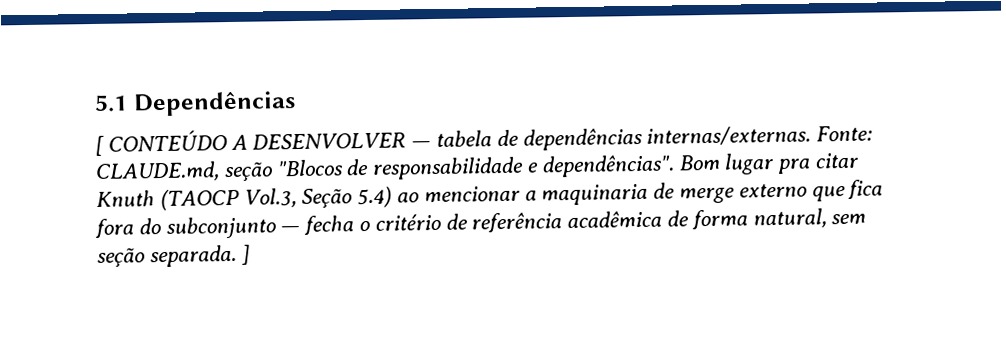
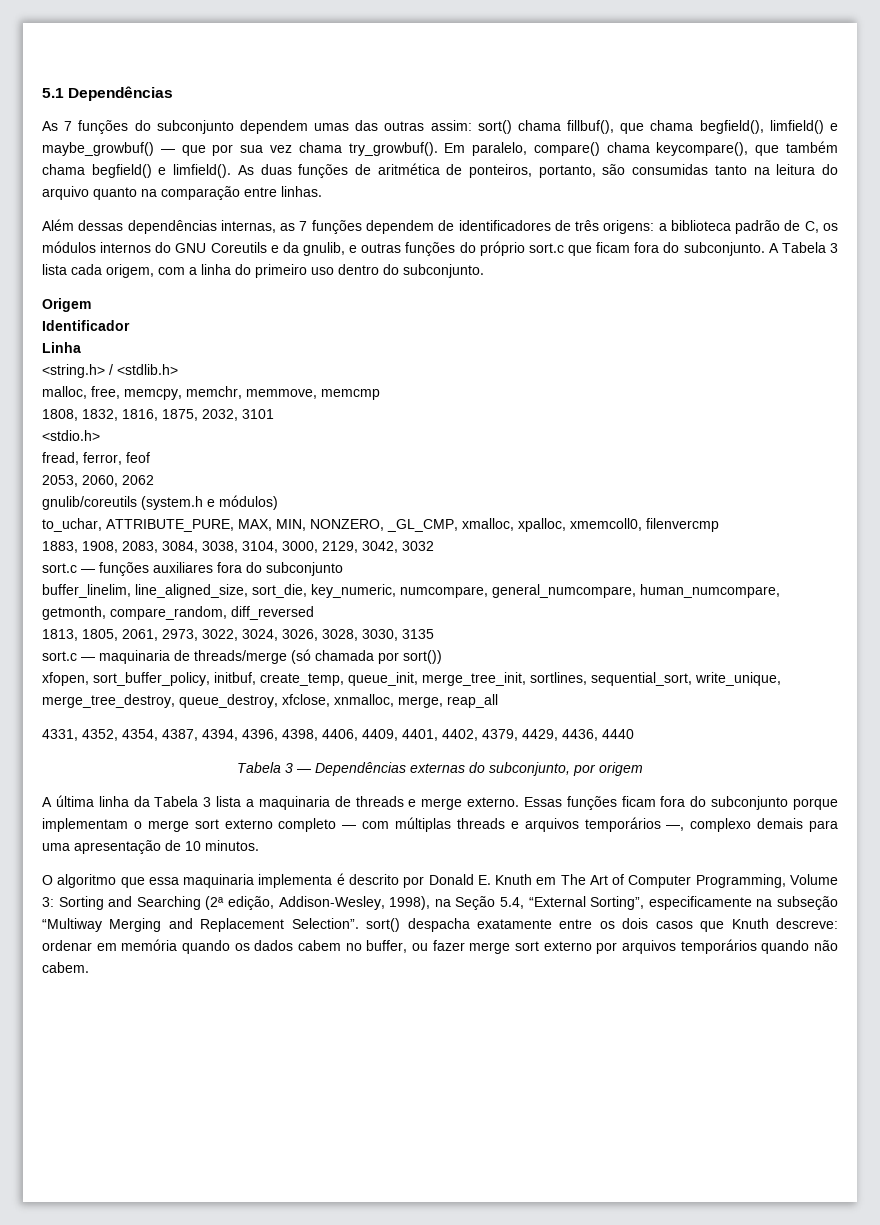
[95,125,874,156] [95,152,860,183] [96,179,884,212] [95,208,867,239] [97,244,250,268] [ CONTEÚDO A DESENVOLVER — tabela de dependências internas/externas. Fonte: CLAUDE.md, seção "Blocos de responsabilidade e dependências". Bom lugar pra citar Knuth (TAOCP Vol.3, Seção 5.4) ao mencionar a maquinaria de merge externo que fica fora do subconjunto — fecha o critério de referência acadêmica de forma natural, sem seção separada. ] -> [42,120,838,134] [42,141,839,156] [42,163,839,178] [42,186,322,200] [42,219,839,234] [42,241,838,256] [42,264,484,278] [42,298,91,312] [42,320,130,331] [42,342,81,353] [42,364,178,378] [42,386,380,400] [42,409,274,421] [42,430,100,441] [42,452,150,465] [42,475,154,487] [42,495,278,510] [42,518,719,532] [42,541,434,553] [42,562,343,576] [42,584,780,598] [42,606,314,620] [42,629,434,641] [42,649,442,664] [42,672,781,686] [42,694,498,708] [42,729,634,741] [237,762,643,776] [42,795,839,810] [42,817,838,832] [42,840,259,854] [42,873,839,888] [42,896,839,910] [42,918,839,932] [42,939,838,954] [42,962,89,973] As 7 funções do subconjunto dependem umas das outras assim: sort() chama fillbuf(), que chama begfield(), limfield() e maybe_growbuf() — que por sua vez chama try_growbuf(). Em paralelo, compare() chama keycompare(), que também chama begfield() e limfield(). As duas funções de aritmética de ponteiros, portanto, são consumidas tanto na leitura do arquivo quanto na comparação entre linhas. // Além dessas dependências internas, as 7 funções dependem de identificadores de três origens: a biblioteca padrão de C, os módulos internos do GNU Coreutils e da gnulib, e outras funções do próprio sort.c que ficam fora do subconjunto. A Tabela 3 lista cada origem, com a linha do primeiro uso dentro do subconjunto. // Origem // Identificador // Linha // <string.h> / <stdlib.h> // malloc, free, memcpy, memchr, memmove, memcmp // 1808, 1832, 1816, 1875, 2032, 3101 // <stdio.h> // fread, ferror, feof // 2053, 2060, 2062 // gnulib/coreutils (system.h e módulos) // to_uchar, ATTRIBUTE_PURE, MAX, MIN, NONZERO, _GL_CMP, xmalloc, xpalloc, xmemcoll0, filenvercmp // 1883, 1908, 2083, 3084, 3038, 3104, 3000, 2129, 3042, 3032 // sort.c — funções auxiliares fora do subconjunto // buffer_linelim, line_aligned_size, sort_die, key_numeric, numcompare, general_numcompare, human_numcompare, getmonth, compare_random, diff_reversed // 1813, 1805, 2061, 2973, 3022, 3024, 3026, 3028, 3030, 3135 // sort.c — maquinaria de threads/merge (só chamada por sort()) // xfopen, sort_buffer_policy, initbuf, create_temp, queue_init, merge_tree_init, sortlines, sequential_sort, write_unique, merge_tree_destroy, queue_destroy, xfclose, xnmalloc, merge, reap_all // 4331, 4352, 4354, 4387, 4394, 4396, 4398, 4406, 4409, 4401, 4402, 4379, 4429, 4436, 4440 // Tabela 3 — Dependências externas do subconjunto, por origem // A última linha da Tabela 3 lista a maquinaria de threads e merge externo. Essas funções ficam fora do subconjunto porque implementam o merge sort externo completo — com múltiplas threads e arquivos temporários —, complexo demais para uma apresentação de 10 minutos. // O algoritmo que essa maquinaria implementa é descrito por Donald E. Knuth em The Art of Computer Programming, Volume 3: Sorting and Searching (2ª edição, Addison-Wesley, 1998), na Seção 5.4, “External Sorting”, especificamente na subseção “Multiway Merging and Replacement Selection”. sort() despacha exatamente entre os dois casos que Knuth descreve: ordenar em memória quando os dados cabem no buffer, ou fazer merge sort externo por arquivos temporários quando não cabem.

